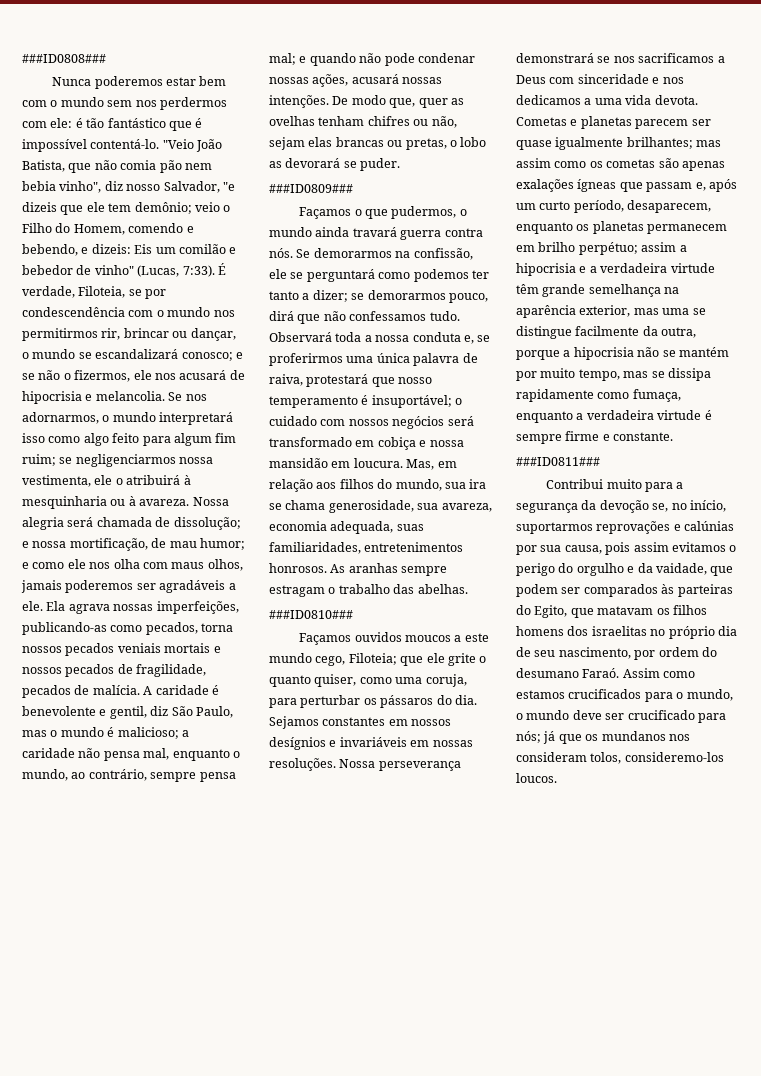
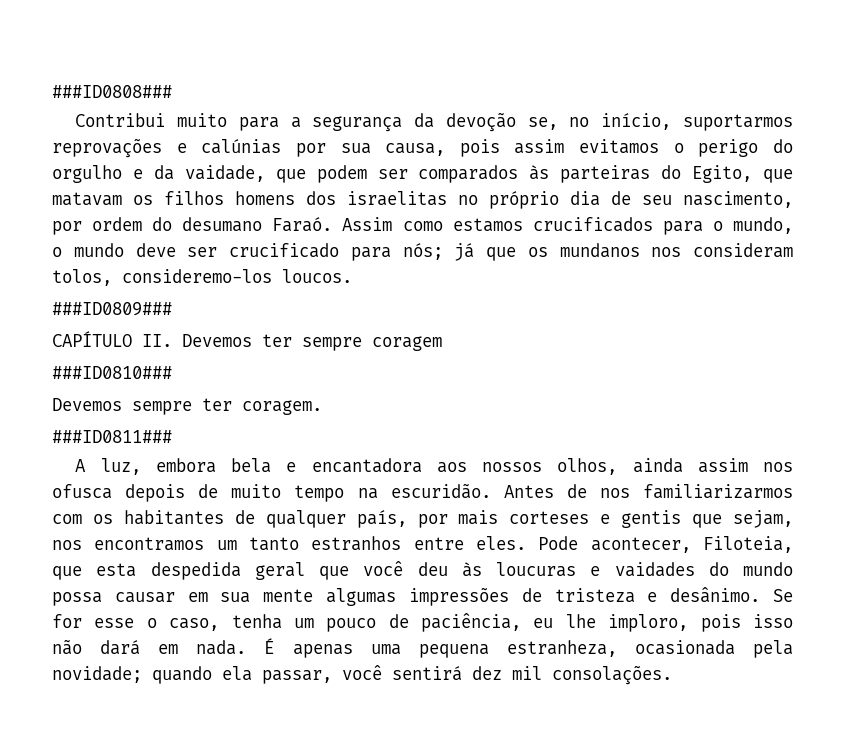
[52,76,227,89] [22,97,227,110] [22,118,203,131] [22,139,223,152] [22,160,212,173] [22,181,235,193] [22,202,231,215] [22,223,194,235] [22,244,237,256] [22,263,226,277] [22,286,167,299] [22,307,235,317] [22,328,236,341] [22,349,243,361] [22,370,245,382] [22,391,207,404] [22,412,234,425] [22,433,237,446] [22,454,214,467] [22,475,191,487] [22,496,229,509] [22,517,241,530] [22,538,245,551] [22,559,243,571] [21,580,236,593] [22,601,239,614] [22,622,234,635] [22,643,221,656] [22,664,207,677] [22,685,219,698] [22,706,233,719] [22,727,189,739] [22,748,240,761] [22,769,236,782] [269,53,475,66] [269,74,443,87] [269,95,464,108] [269,116,457,128] [269,137,487,150] [269,158,401,171] [269,184,353,193] [299,206,467,219] [269,227,483,240] [269,248,473,260] [269,269,489,282] [269,290,488,303] [269,311,460,324] [269,332,491,344] [269,353,478,366] [269,374,433,387] [269,395,463,408] [269,416,474,429] [269,437,464,450] [269,458,457,470] [269,479,487,492] [269,500,492,513] [269,521,424,534] [269,542,464,554] [269,563,448,576] [269,584,468,597] [269,610,353,619] [299,632,489,645] [269,653,487,666] [269,674,467,687] [269,695,477,708] [269,716,452,729] [269,737,473,750] [269,758,461,771] [516,53,725,63] [516,74,684,84] [516,95,698,105] [516,116,711,129] [516,137,722,150] [516,158,725,171] [516,179,737,192] [516,200,712,213] [516,221,728,234] [516,242,687,255] [516,263,715,276] [516,284,680,297] [516,305,706,318] [516,326,697,339] [516,347,729,360] [516,368,711,381] [516,389,681,402] [516,410,712,423] [516,431,674,444] [516,457,600,466] // Nunca poderemos estar bem com o mundo sem nos perdermos com ele: é tão fantástico que é impossível contentá-lo. "Veio João Batista, que não comia pão nem bebia vinho", diz nosso Salvador, "e dizeis que ele tem demônio; veio o Filho do Homem, comendo e bebendo, e dizeis: Eis um comilão e bebedor de vinho" (Lucas, 7:33). É verdade, Filoteia, se por condescendência com o mundo nos permitirmos rir, brincar ou dançar, o mundo se escandalizará conosco; e se não o fizermos, ele nos acusará de hipocrisia e melancolia. Se nos adornarmos, o mundo interpretará isso como algo feito para algum fim ruim; se negligenciarmos nossa vestimenta, ele o atribuirá à mesquinharia ou à avareza. Nossa alegria será chamada de dissolução; e nossa mortificação, de mau humor; e como ele nos olha com maus olhos, jamais poderemos ser agradáveis a ele. Ela agrava nossas imperfeições, publicando-as como pecados, torna nossos pecados veniais mortais e nossos pecados de fragilidade, pecados de malícia. A caridade é benevolente e gentil, diz São Paulo, mas o mundo é malicioso; a caridade não pensa mal, enquanto o mundo, ao contrário, sempre pensa mal; e quando não pode condenar nossas ações, acusará nossas intenções. De modo que, quer as ovelhas tenham chifres ou não, sejam elas brancas ou pretas, o lobo as devorará se puder. // ###ID0809### // Façamos o que pudermos, o mundo ainda travará guerra contra nós. Se demorarmos na confissão, ele se perguntará como podemos ter tanto a dizer; se demorarmos pouco, dirá que não confessamos tudo. Observará toda a nossa conduta e, se proferirmos uma única palavra de raiva, protestará que nosso temperamento é insuportável; o cuidado com nossos negócios será transformado em cobiça e nossa mansidão em loucura. Mas, em relação aos filhos do mundo, sua ira se chama generosidade, sua avareza, economia adequada, suas familiaridades, entretenimentos honrosos. As aranhas sempre estragam o trabalho das abelhas. // ###ID0810### // Façamos ouvidos moucos a este mundo cego, Filoteia; que ele grite o quanto quiser, como uma coruja, para perturbar os pássaros do dia. Sejamos constantes em nossos desígnios e invariáveis em nossas resoluções. Nossa perseverança demonstrará se nos sacrificamos a Deus com sinceridade e nos dedicamos a uma vida devota. Cometas e planetas parecem ser quase igualmente brilhantes; mas assim como os cometas são apenas exalações ígneas que passam e, após um curto período, desaparecem, enquanto os planetas permanecem em brilho perpétuo; assim a hipocrisia e a verdadeira virtude têm grande semelhança na aparência exterior, mas uma se distingue facilmente da outra, porque a hipocrisia não se mantém por muito tempo, mas se dissipa rapidamente como fumaça, enquanto a verdadeira virtude é sempre firme e constante. // ###ID0811### -> (172, 91) none
(557, 778) none -> [52,302,172,316] [52,331,442,351] [52,366,172,379] [52,398,322,415] [52,430,172,443] [75,458,793,475] [52,483,794,502] [52,510,793,528] [52,536,793,553] [52,561,793,580] [52,587,794,606] [52,613,793,632] [52,638,794,658] [52,665,672,685] // ###ID0809### // CAPÍTULO II. Devemos ter sempre coragem // ###ID0810### // Devemos sempre ter coragem. // ###ID0811### // A luz, embora bela e encantadora aos nossos olhos, ainda assim nos ofusca depois de muito tempo na escuridão. Antes de nos familiarizarmos com os habitantes de qualquer país, por mais corteses e gentis que sejam, nos encontramos um tanto estranhos entre eles. Pode acontecer, Filoteia, que esta despedida geral que você deu às loucuras e vaidades do mundo possa causar em sua mente algumas impressões de tristeza e desânimo. Se for esse o caso, tenha um pouco de paciência, eu lhe imploro, pois isso não dará em nada. É apenas uma pequena estranheza, ocasionada pela novidade; quando ela passar, você sentirá dez mil consolações.

